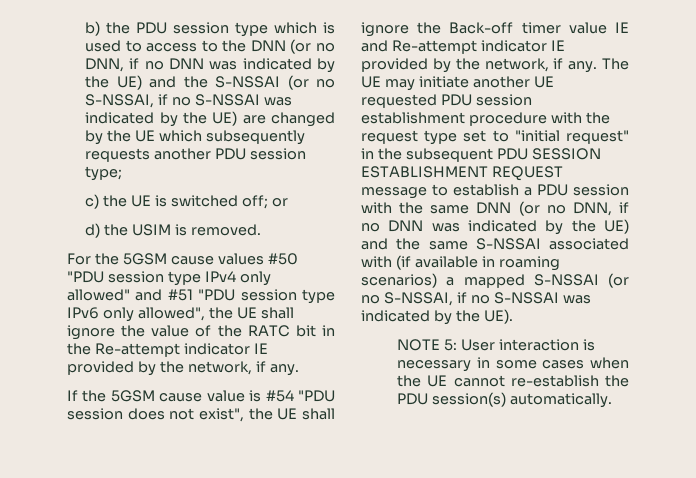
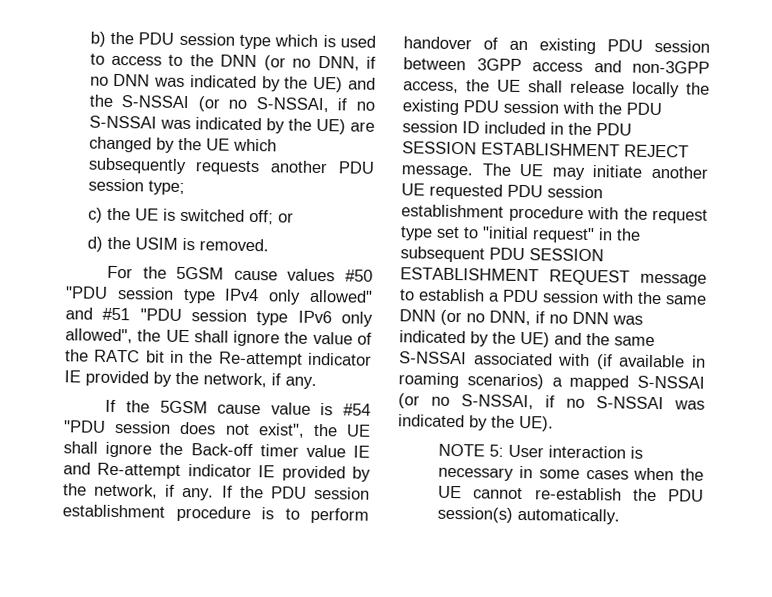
(598, 67) none -> [221,485,370,500] [62,504,369,524] [403,36,710,55] [403,57,710,74] [403,79,710,98] [402,99,662,116] [402,120,632,136] [402,141,689,158] [401,165,473,179] If the PDU session establishment procedure is to perform handover of an existing PDU session between 3GPP access and non-3GPP access, the UE shall release locally the existing PDU session with the PDU session ID included in the PDU SESSION ESTABLISHMENT REJECT message.

